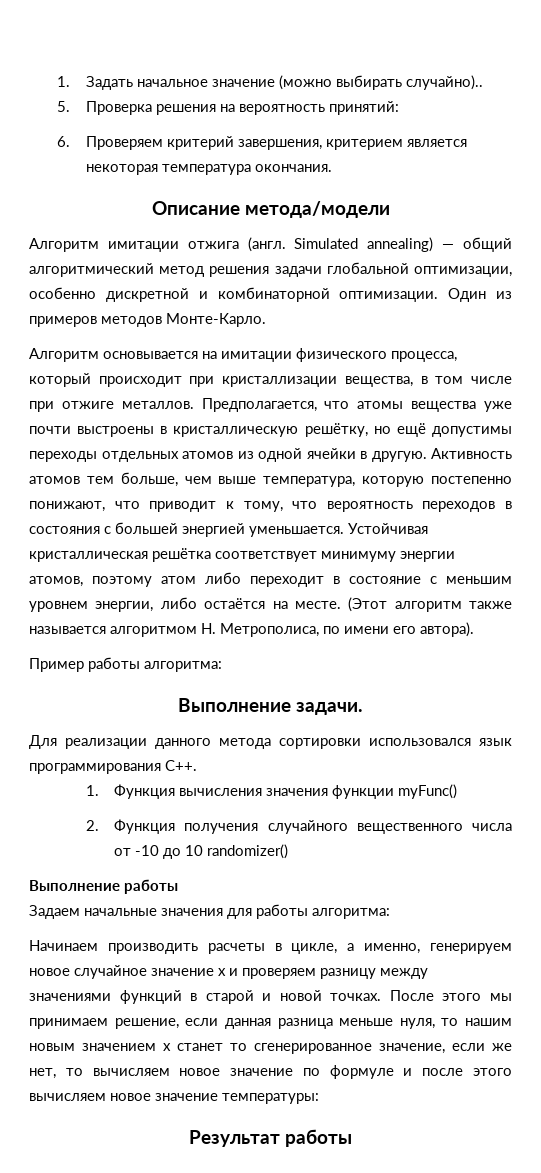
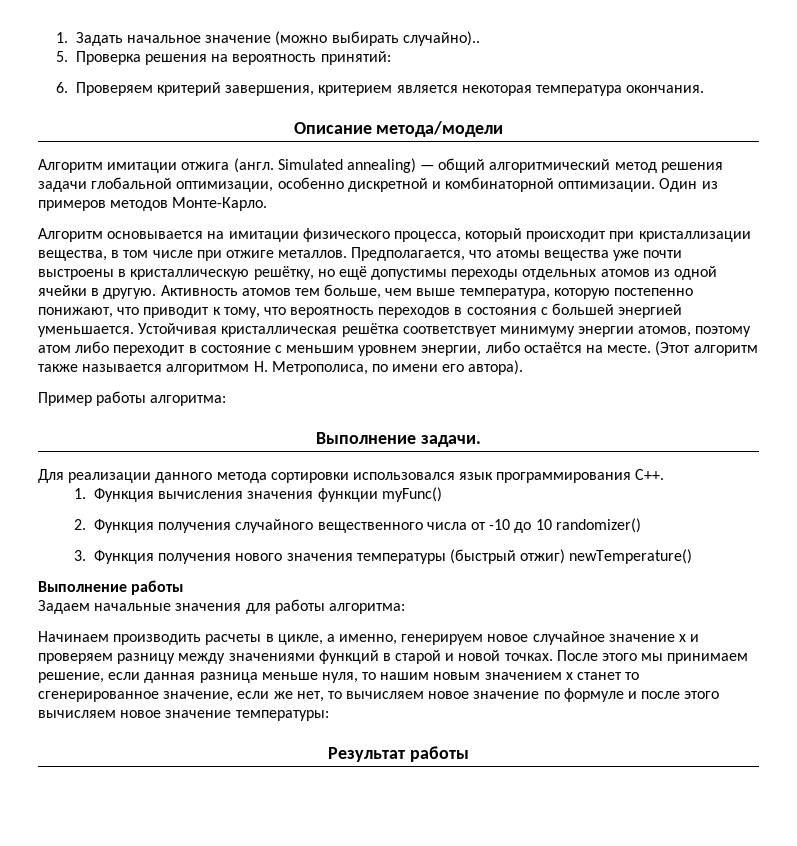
(289, 851) none -> [74,549,693,564] // 3. Функция получения нового значения температуры (быстрый отжиг) newTemperature()

